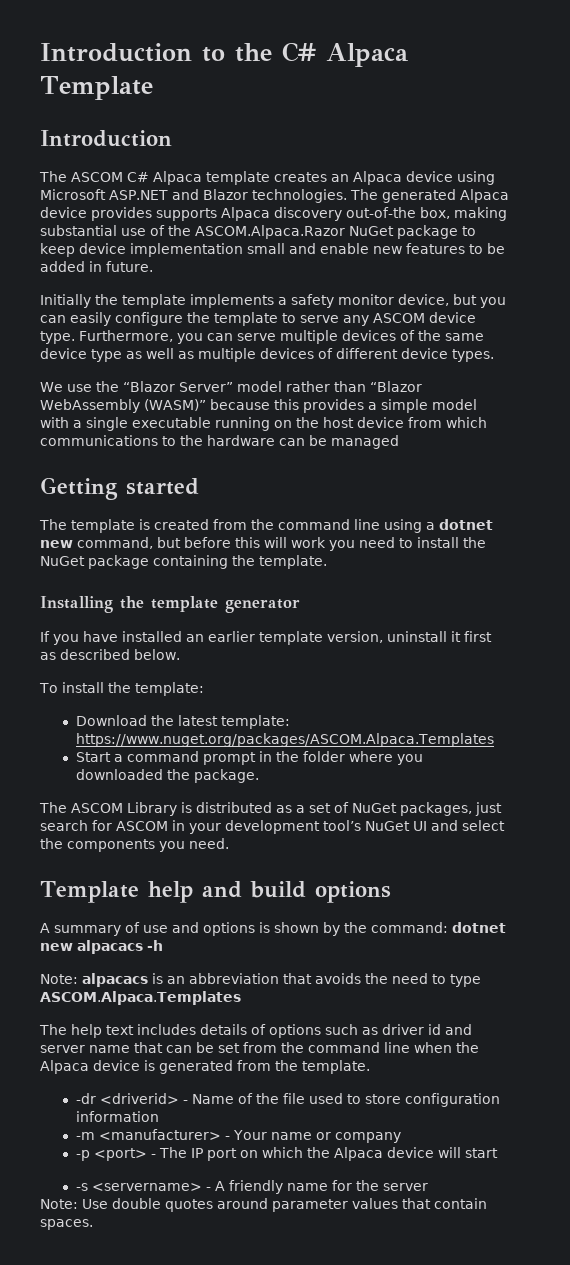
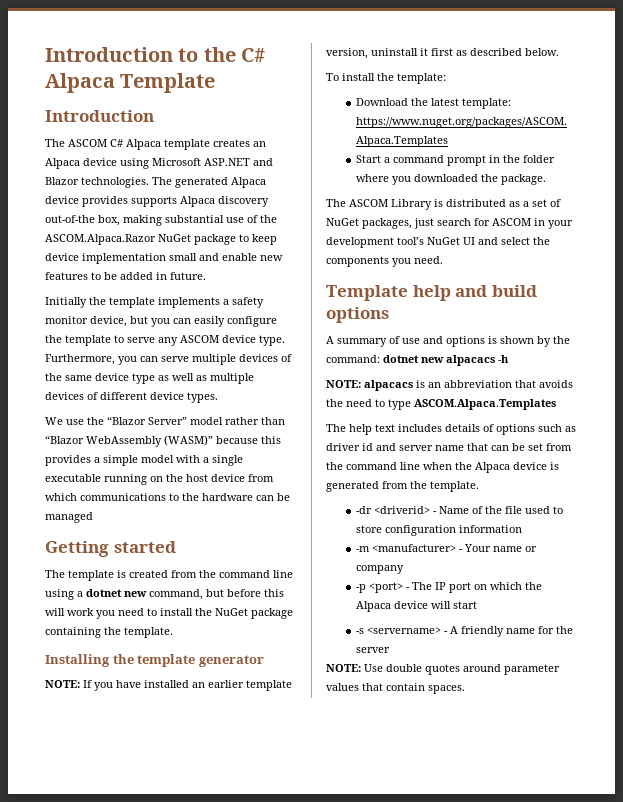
(300, 606) none -> [45,680,80,688] NOTE:
[40,974,78,984] Note: -> [326,380,361,388] NOTE:
[40,1199,78,1209] Note: -> [326,664,361,672] NOTE:

